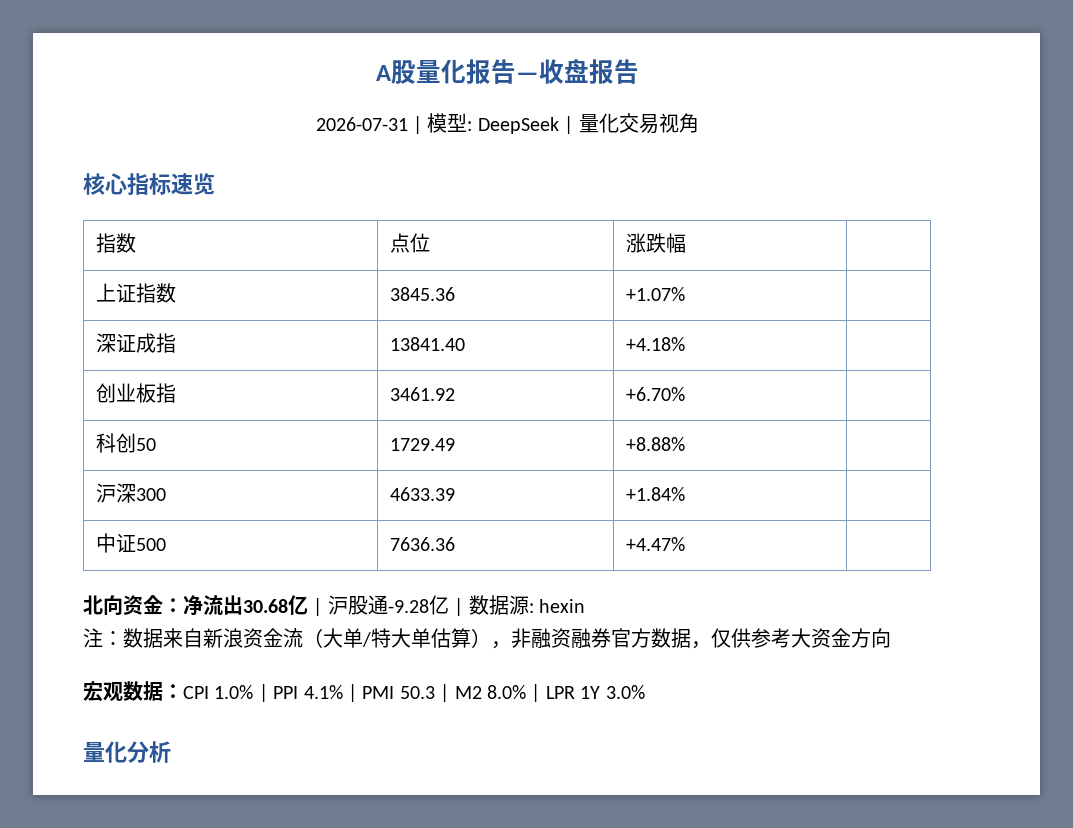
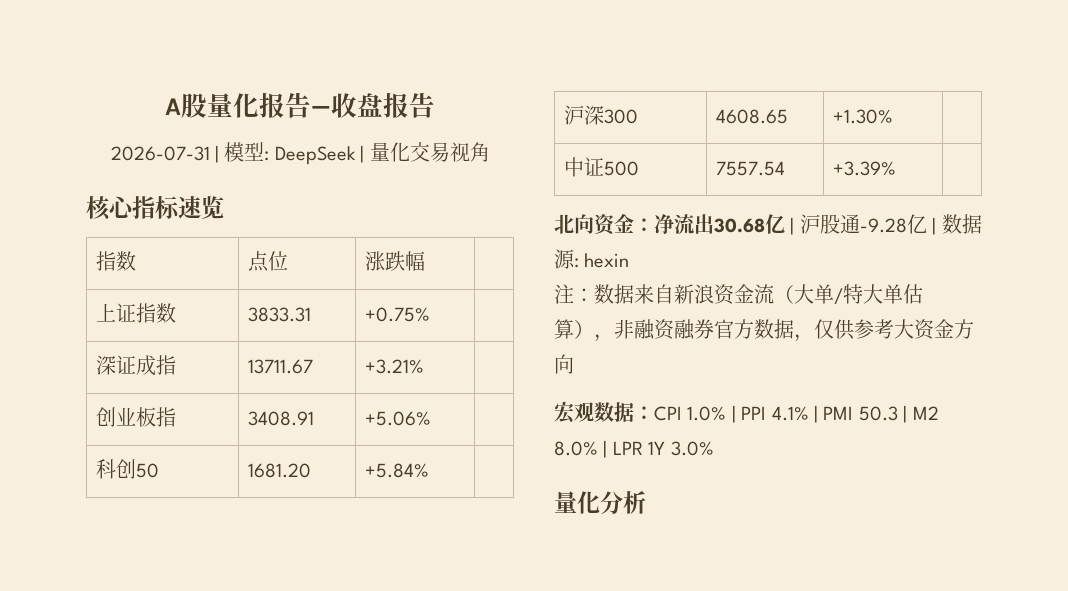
[390,287,456,301] [626,287,686,301] 3845.36 | +1.07% -> [248,307,312,322] [365,307,431,322] 3833.31 | +0.75%
[390,337,466,351] [626,337,686,351] 13841.40 | +4.18% -> [248,359,314,374] [365,359,425,374] 13711.67 | +3.21%
[390,387,456,401] [626,387,686,401] 3461.92 | +6.70% -> [248,411,315,426] [365,411,432,426] 3408.91 | +5.06%
[390,438,456,451] [626,437,686,451] 1729.49 | +8.88% -> [248,463,312,478] [365,463,430,478] 1681.20 | +5.84%
[390,487,456,501] [626,487,686,501] 4633.39 | +1.84% -> [716,109,789,124] [833,109,894,124] 4608.65 | +1.30%
[390,537,456,551] [626,537,686,551] 7636.36 | +4.47% -> [716,161,786,176] [833,161,897,176] 7557.54 | +3.39%

